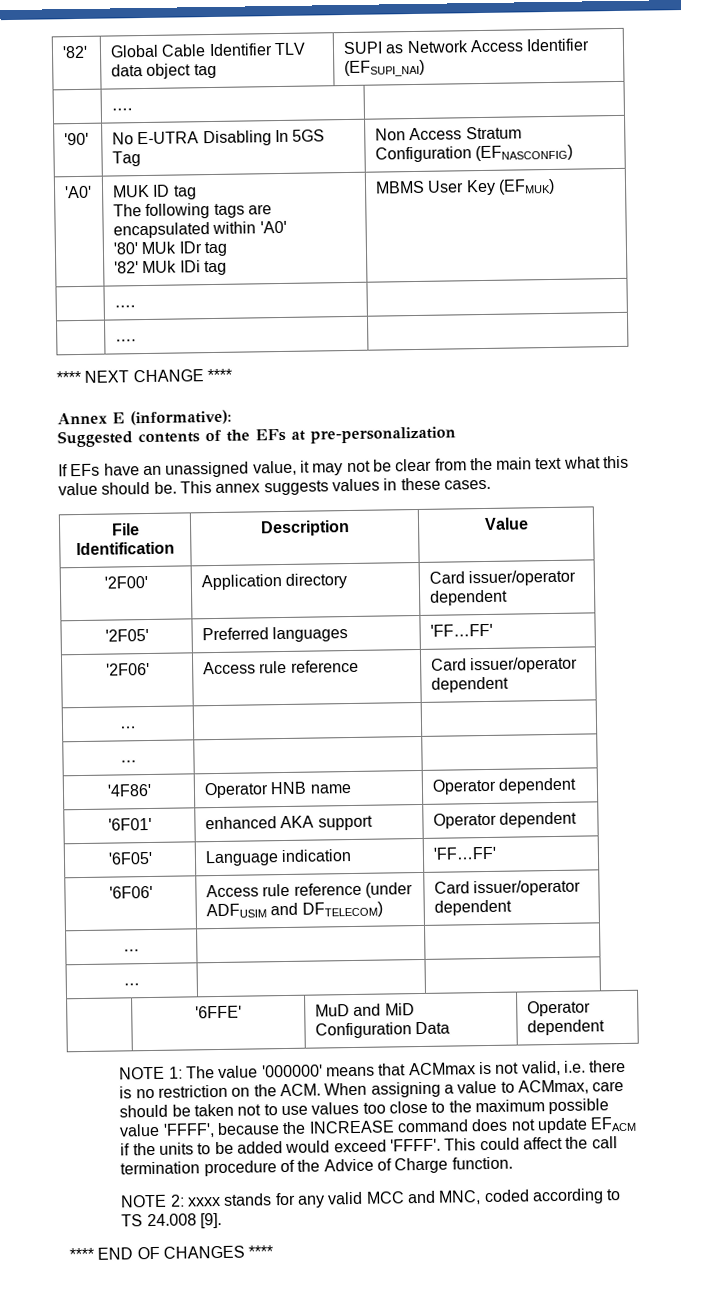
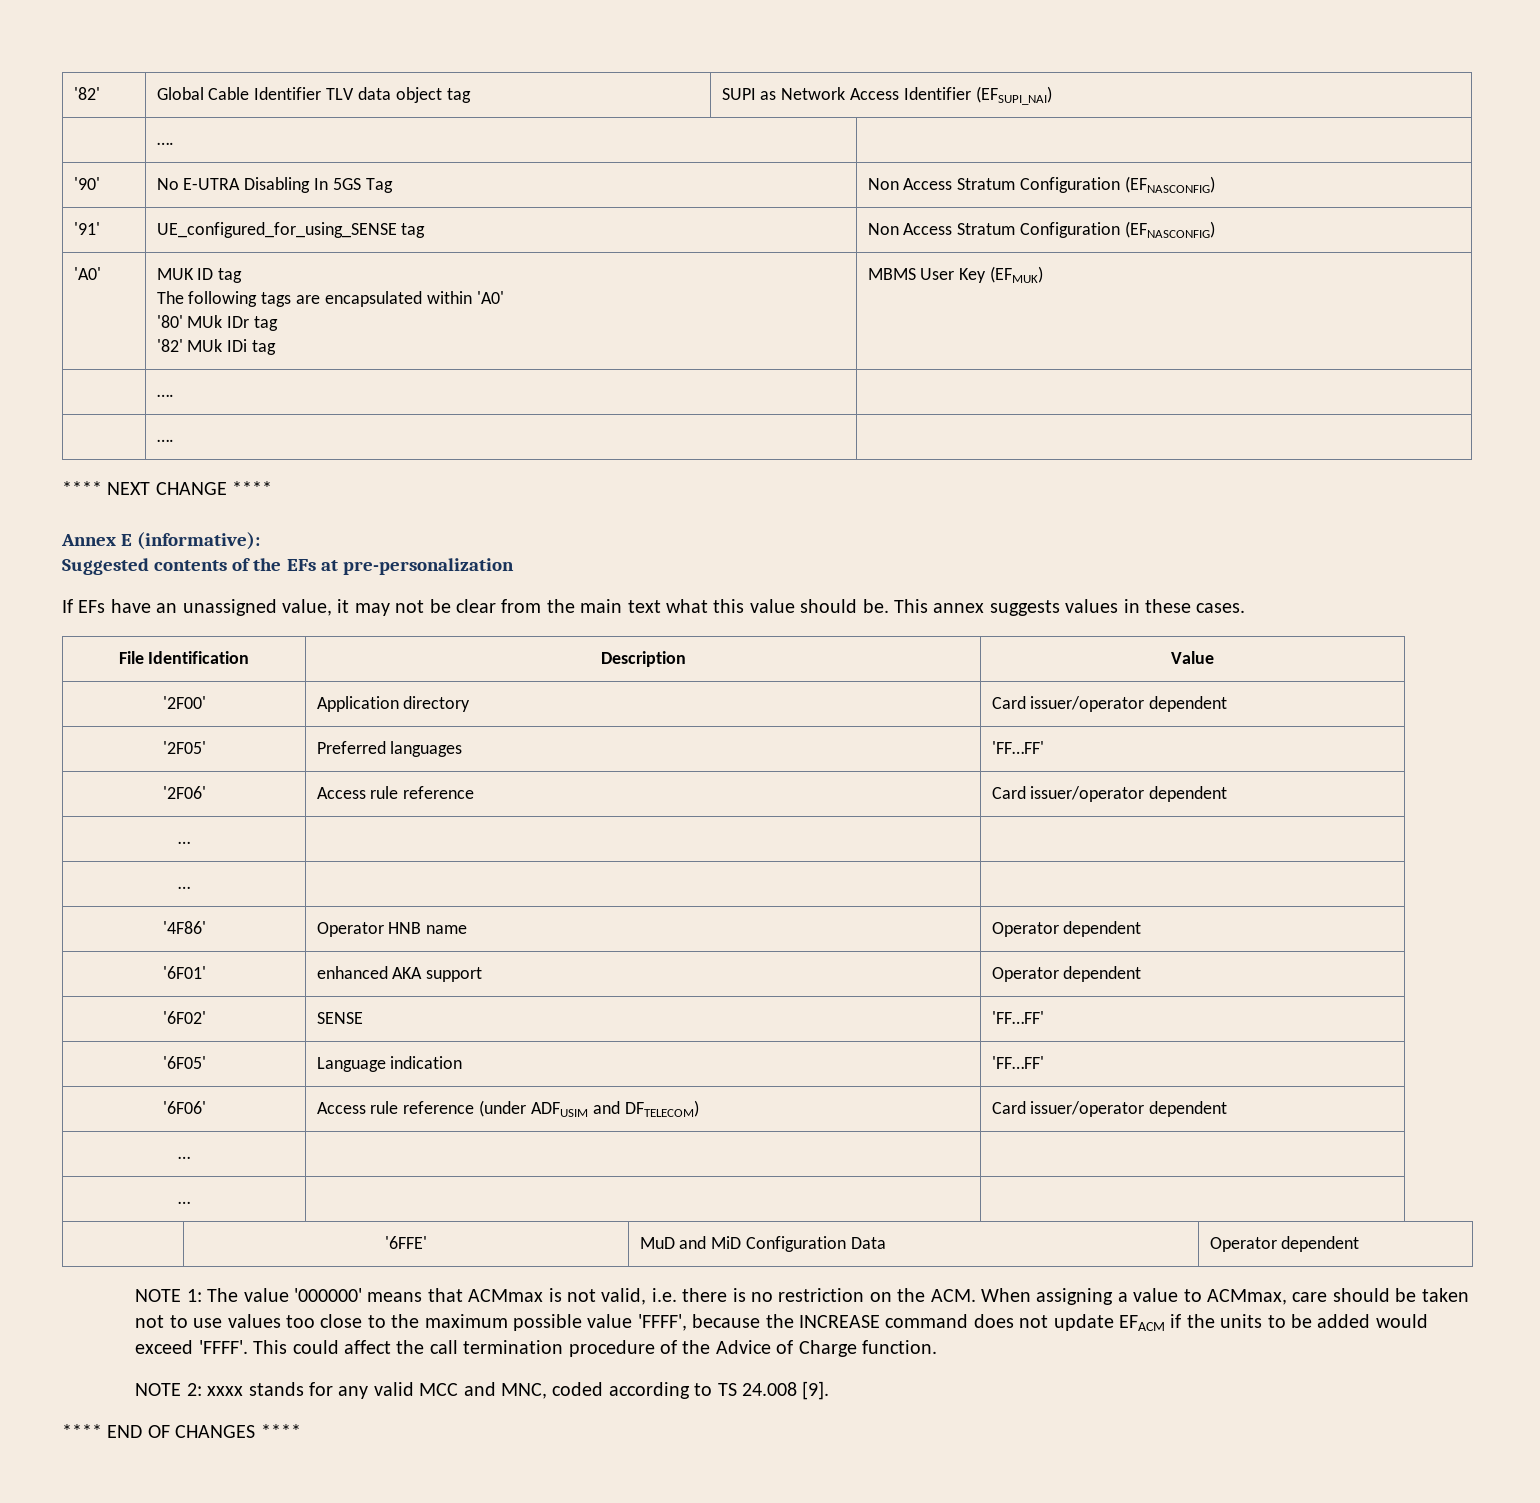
(574, 153) none -> [73,222,100,235] [156,222,426,238] [867,221,1215,238] // '91' | UE_configured_for_using_SENSE tag | Non Access Stratum Configuration (EFNASCONFIG)
(578, 819) none -> [162,1011,206,1024] [316,1012,363,1024] [991,1011,1044,1024] // '6F02' | SENSE | 'FF…FF'

